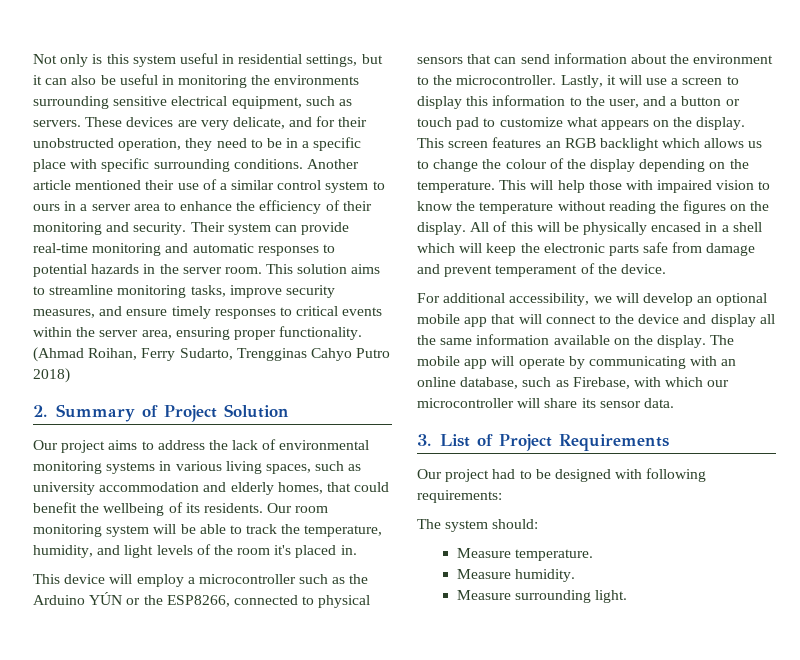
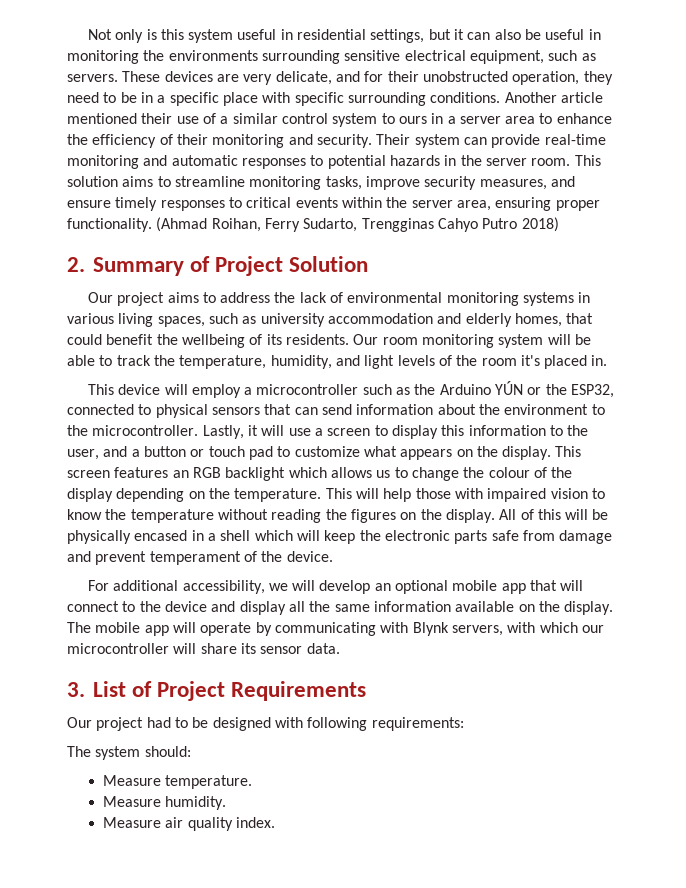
[166,595,230,607] ESP8266, -> [571,384,615,398] ESP32,
[721,359,737,366] [417,377,630,389] an online database, such as Firebase, -> [412,622,503,636] Blynk servers,
[515,590,628,603] surrounding light. -> [165,817,275,831] air quality index.

